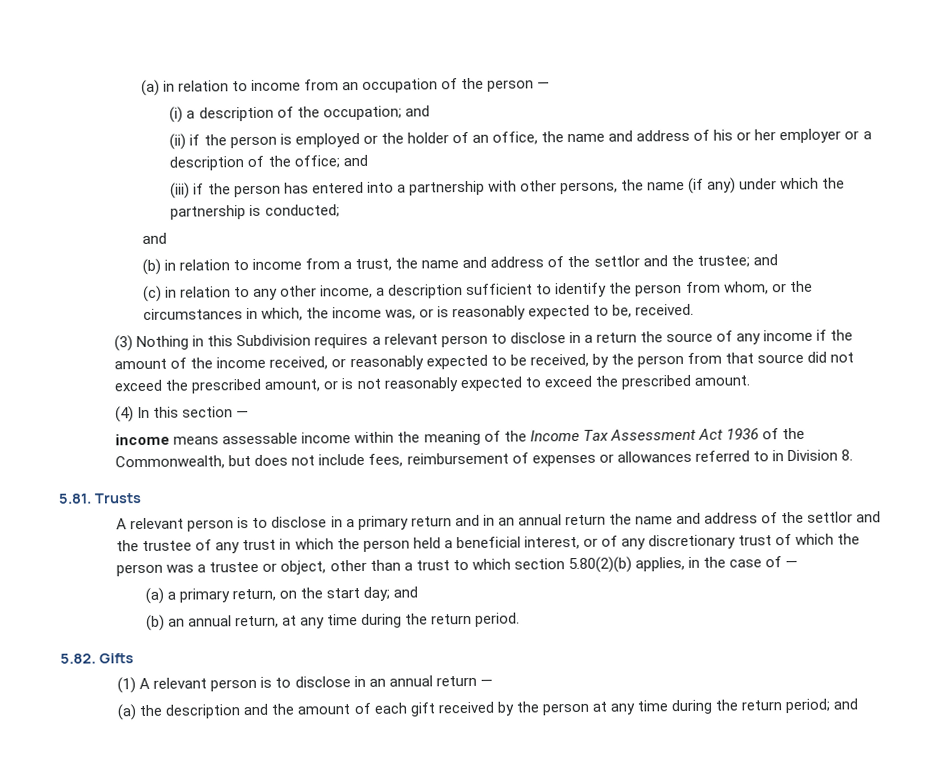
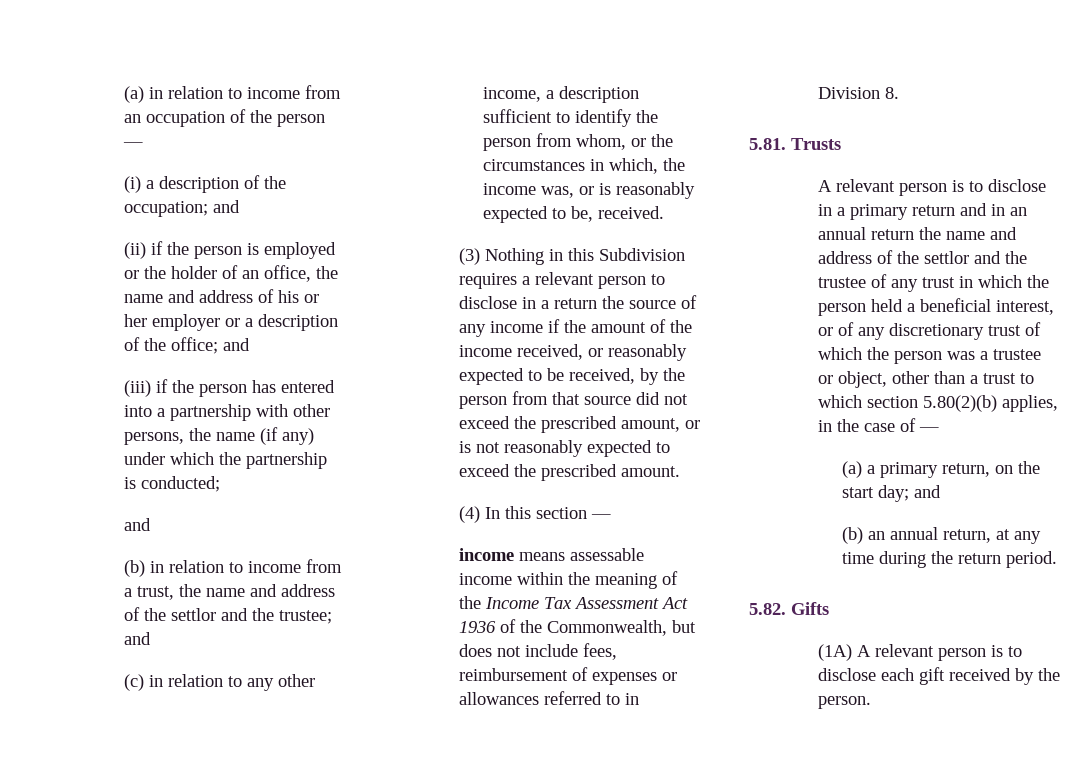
[117,675,493,694] [117,702,371,721] (1) A relevant person is to disclose in an annual return — // (a) the description and the amount of -> [817,644,1022,661] [817,668,876,681] (1A) A relevant person is to disclose
[541,698,859,716] person at any time during the return period; and -> [817,696,871,709] person.

